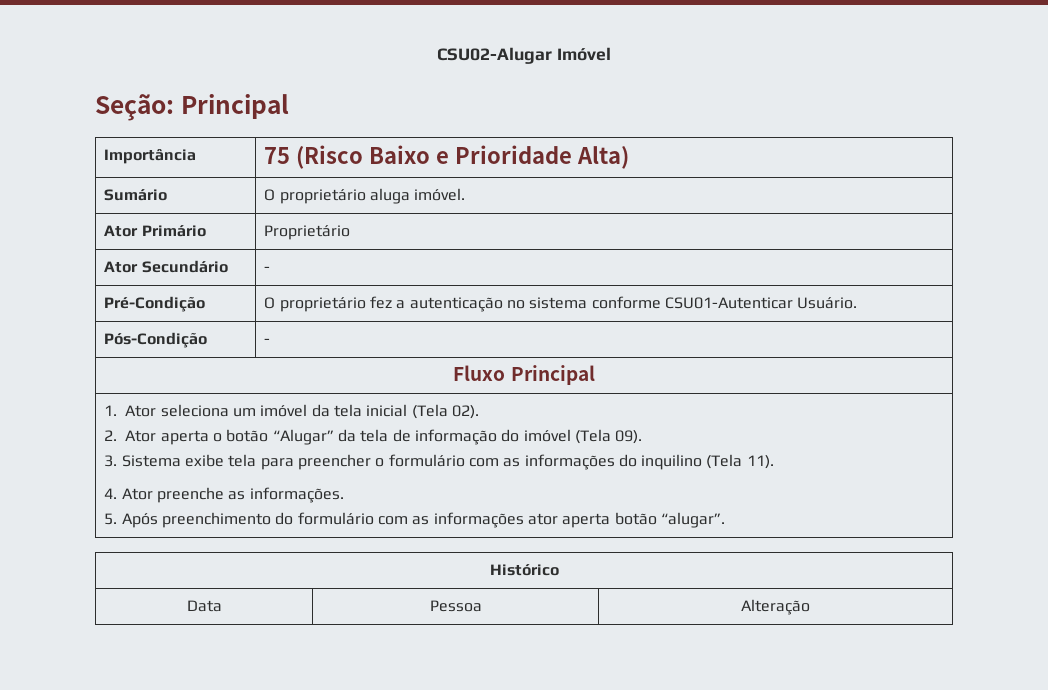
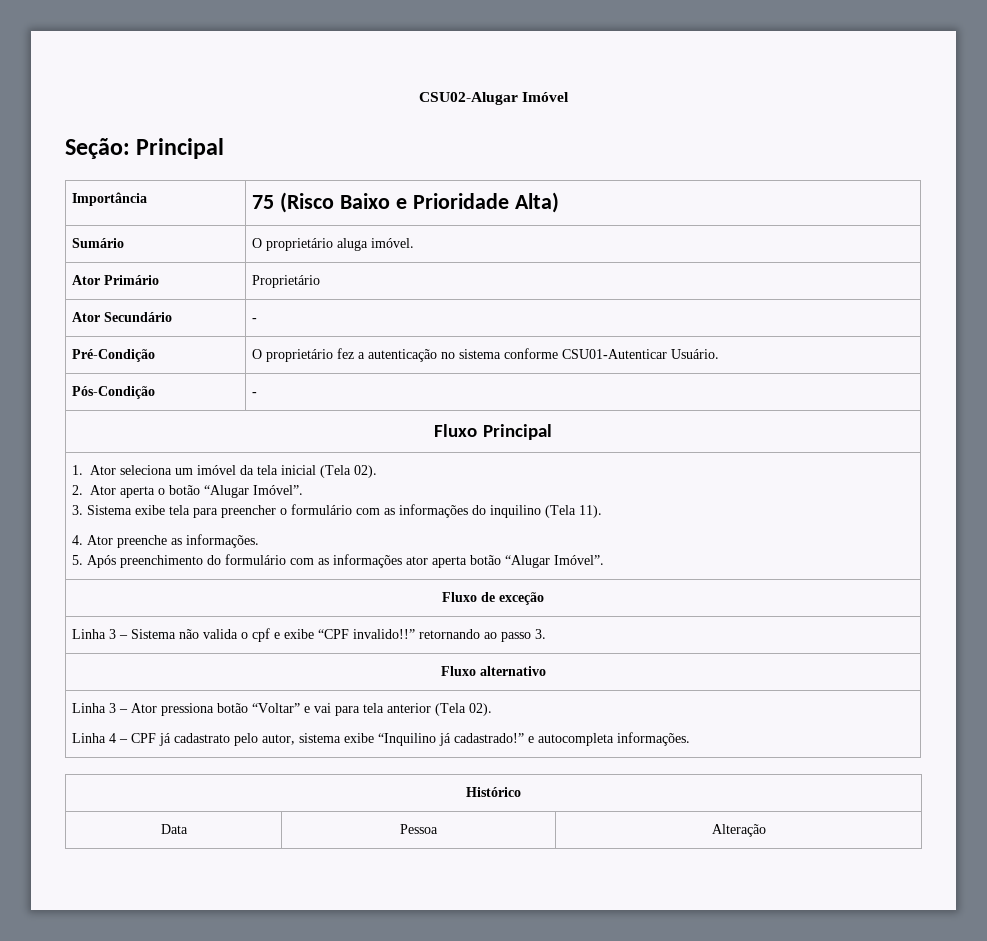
[272,429,643,445] “Alugar” da tela de informação do imóvel (Tela 09). -> [203,485,303,498] “Alugar Imóvel”.
[660,512,725,528] “alugar”. -> [504,555,604,568] [442,592,544,605] [71,628,546,642] [440,666,546,676] [71,703,492,716] [71,732,690,746] “Alugar Imóvel”. // Fluxo de exceção // Linha 3 – Sistema não valida o cpf e exibe “CPF invalido!!” retornando ao passo 3. // Fluxo alternativo // Linha 3 – Ator pressiona botão “Voltar” e vai para tela anterior (Tela 02). // Linha 4 – CPF já cadastrato pelo autor, sistema exibe “Inquilino já cadastrado!” e autocompleta informações.

